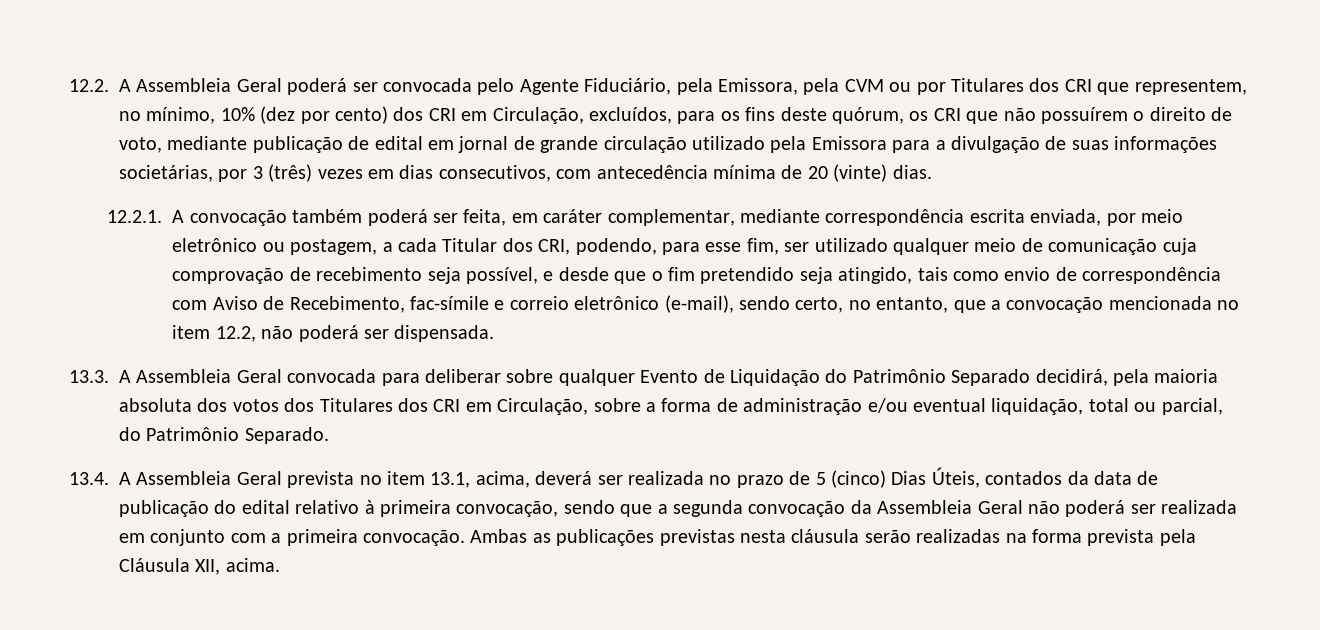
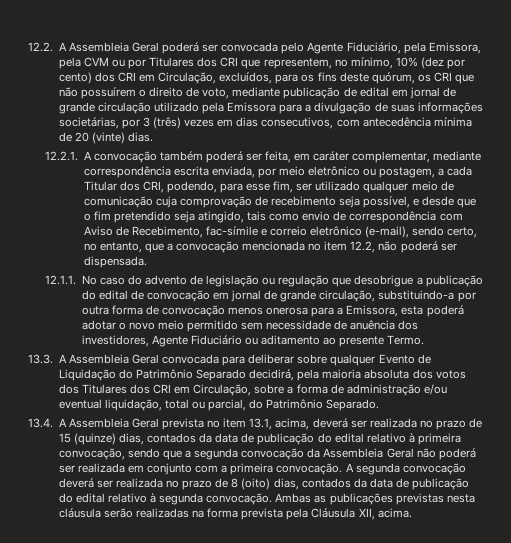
(495, 333) none -> [44,275,483,287] [81,290,476,302] [81,305,464,317] [81,320,419,332] [81,335,425,347] // 12.1.1. No caso do advento de legislação ou regulação que desobrigue a publicação do edital de convocação em jornal de grande circulação, substituindo-a por outra forma de convocação menos onerosa para a Emissora, esta poderá adotar o novo meio permitido sem necessidade de anuência dos investidores, Agente Fiduciário ou aditamento ao presente Termo.
[815,467,980,488] 5 (cinco) Dias Úteis, -> [58,433,144,445] 15 (quinze) dias,
(465, 538) none -> [345,463,466,475] [58,478,470,490] [58,493,273,505] A segunda convocação deverá ser realizada no prazo de 8 (oito) dias, contados da data de publicação do edital relativo à segunda convocação.

